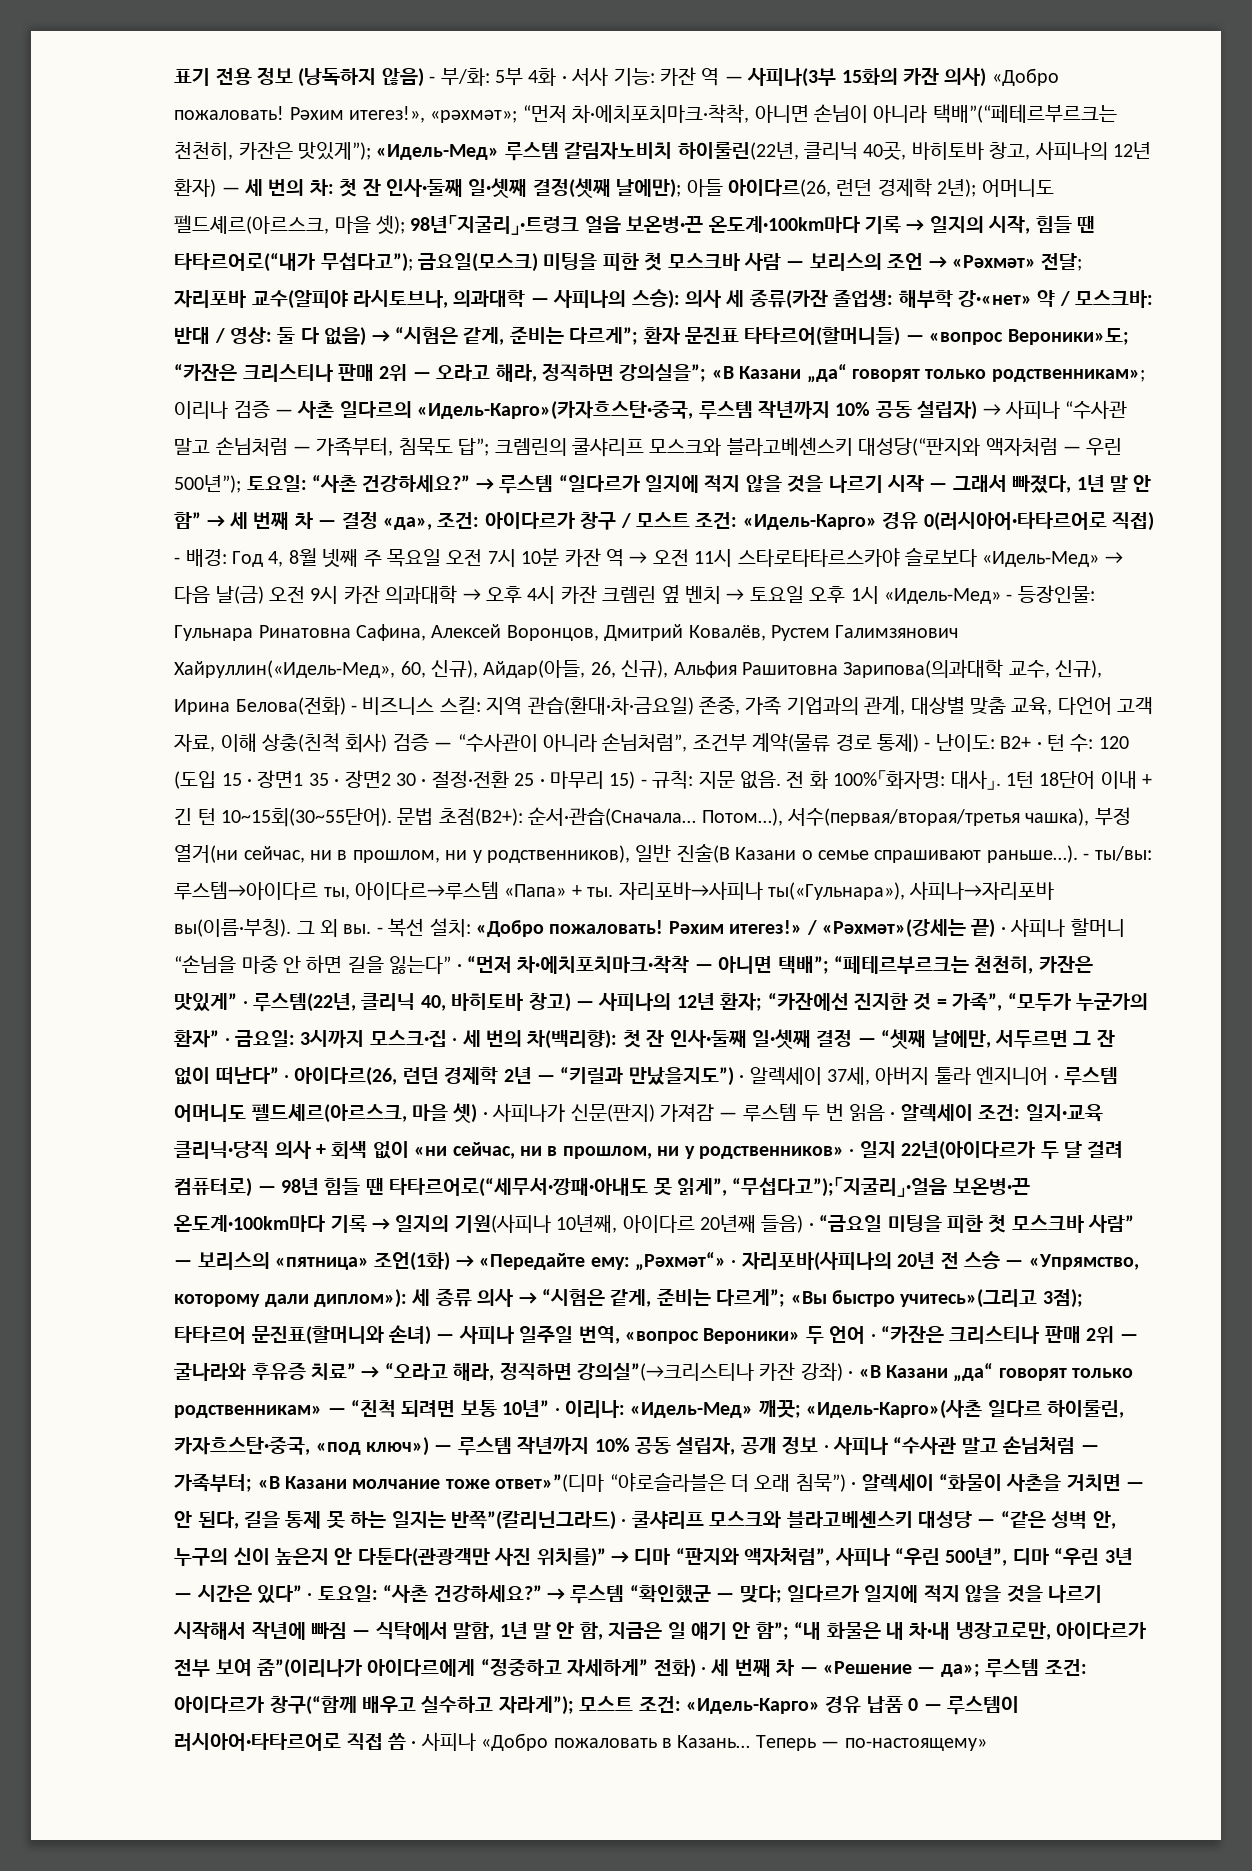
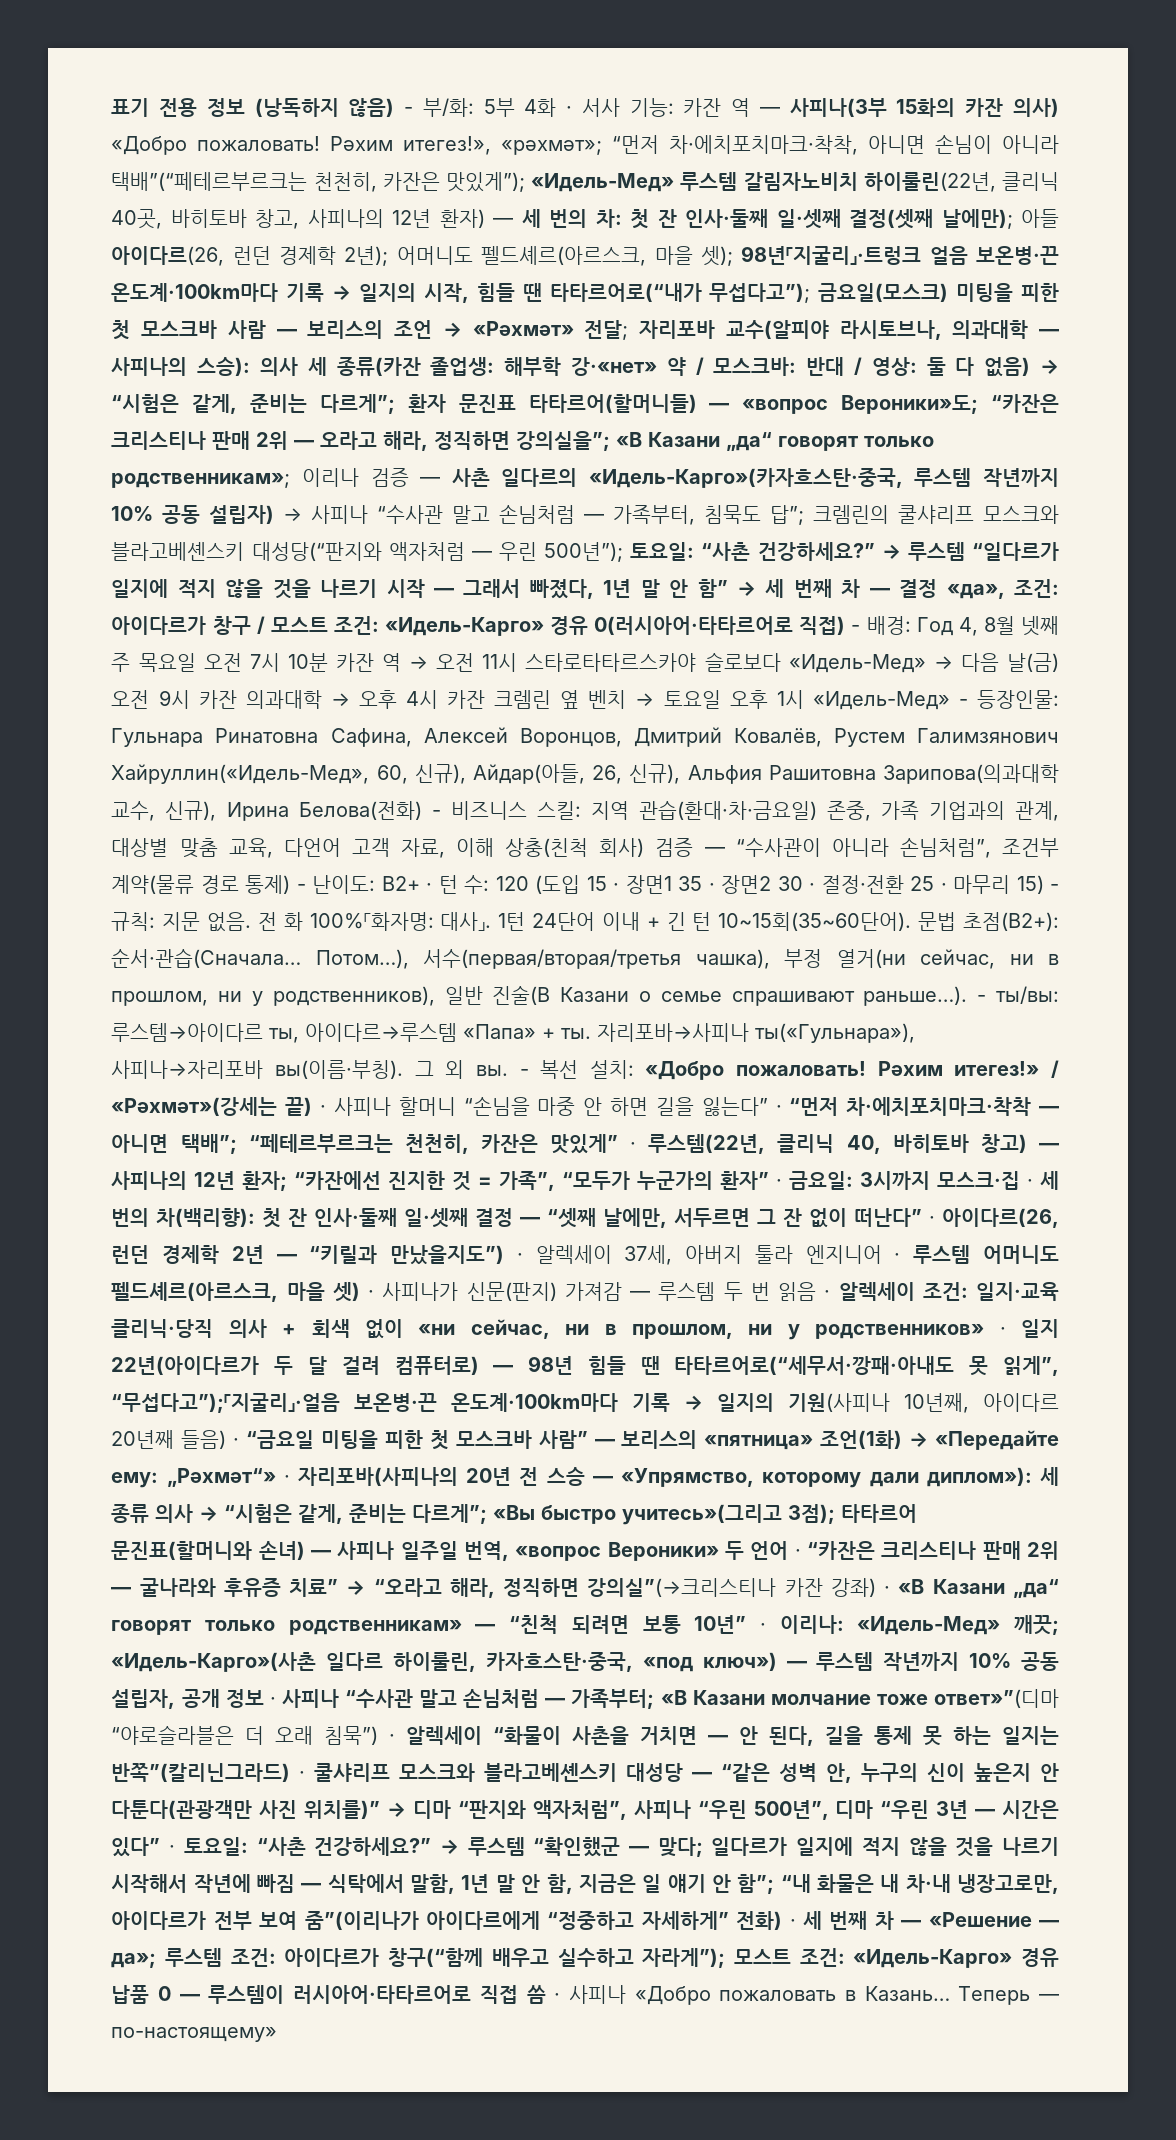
[1039,771,1096,789] 18단어 -> [532,912,596,931] 24단어
[220,808,392,827] 10~15회(30~55단어). -> [718,912,912,931] 10~15회(35~60단어).

